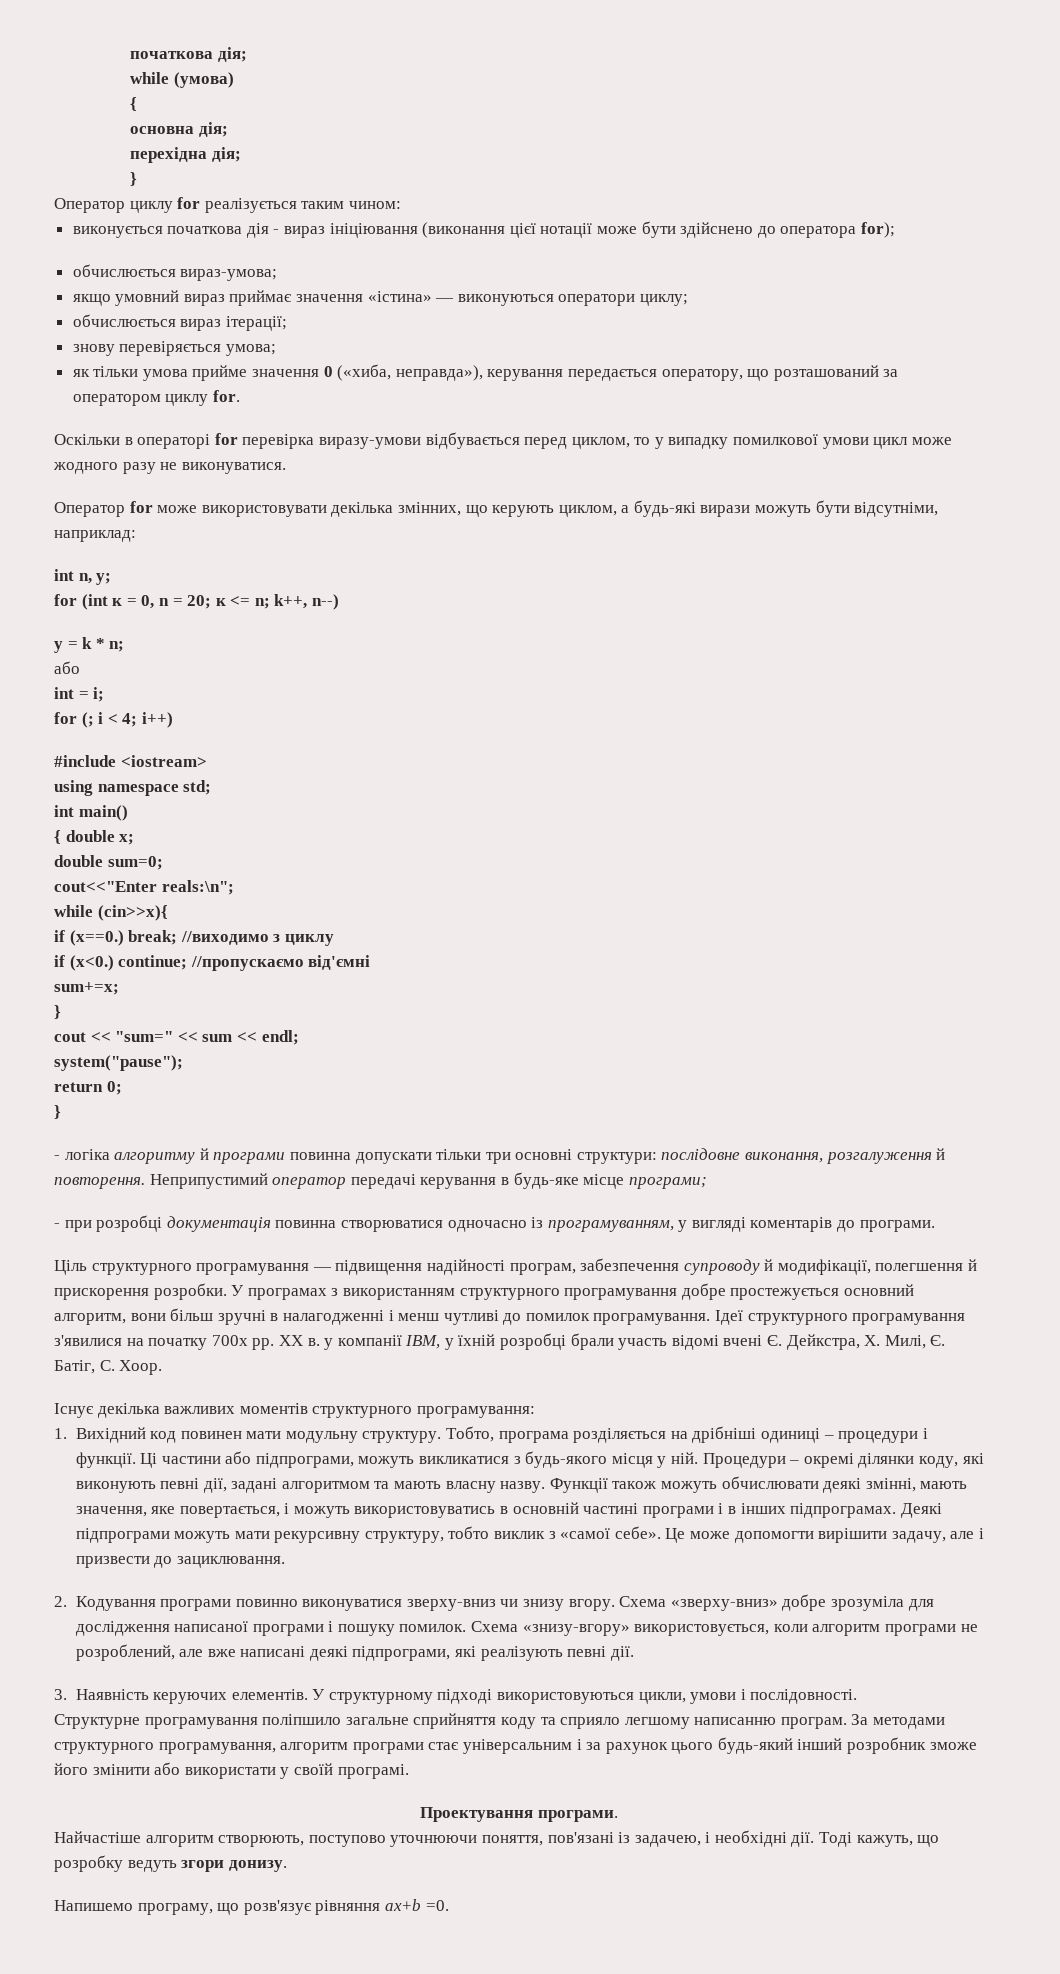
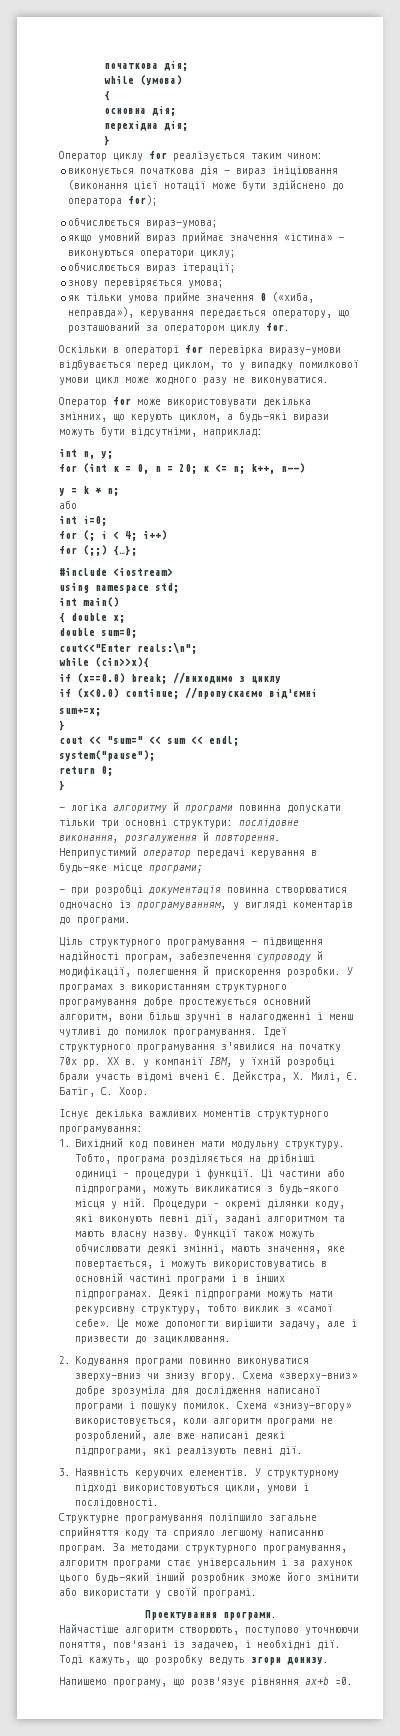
[78,687,105,702] = і; -> [83,516,107,526] і=0;
(173, 720) none -> [59,545,137,556] // for (;;) {…};
[69,930,124,946] (x==0.) -> [77,673,125,683] (x==0.0)
[69,955,114,971] (x<0.) -> [77,688,119,698] (x<0.0)
[211,1335,248,1346] 700х -> [59,1057,77,1065] 70х

